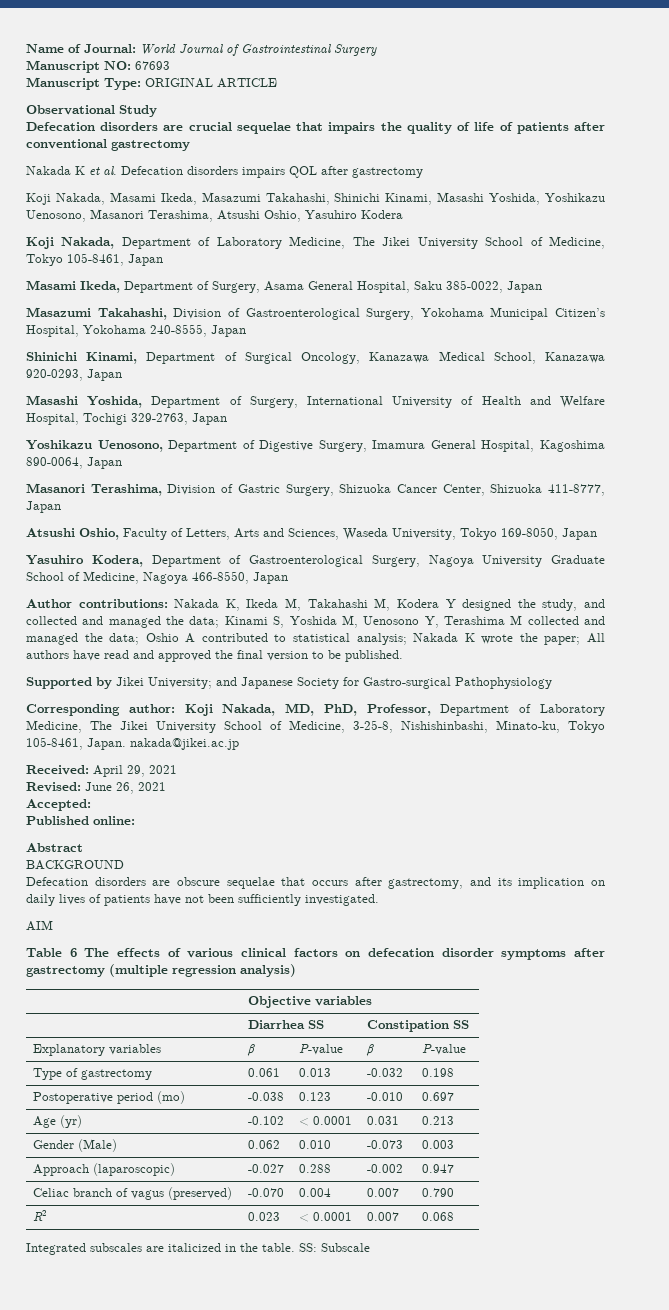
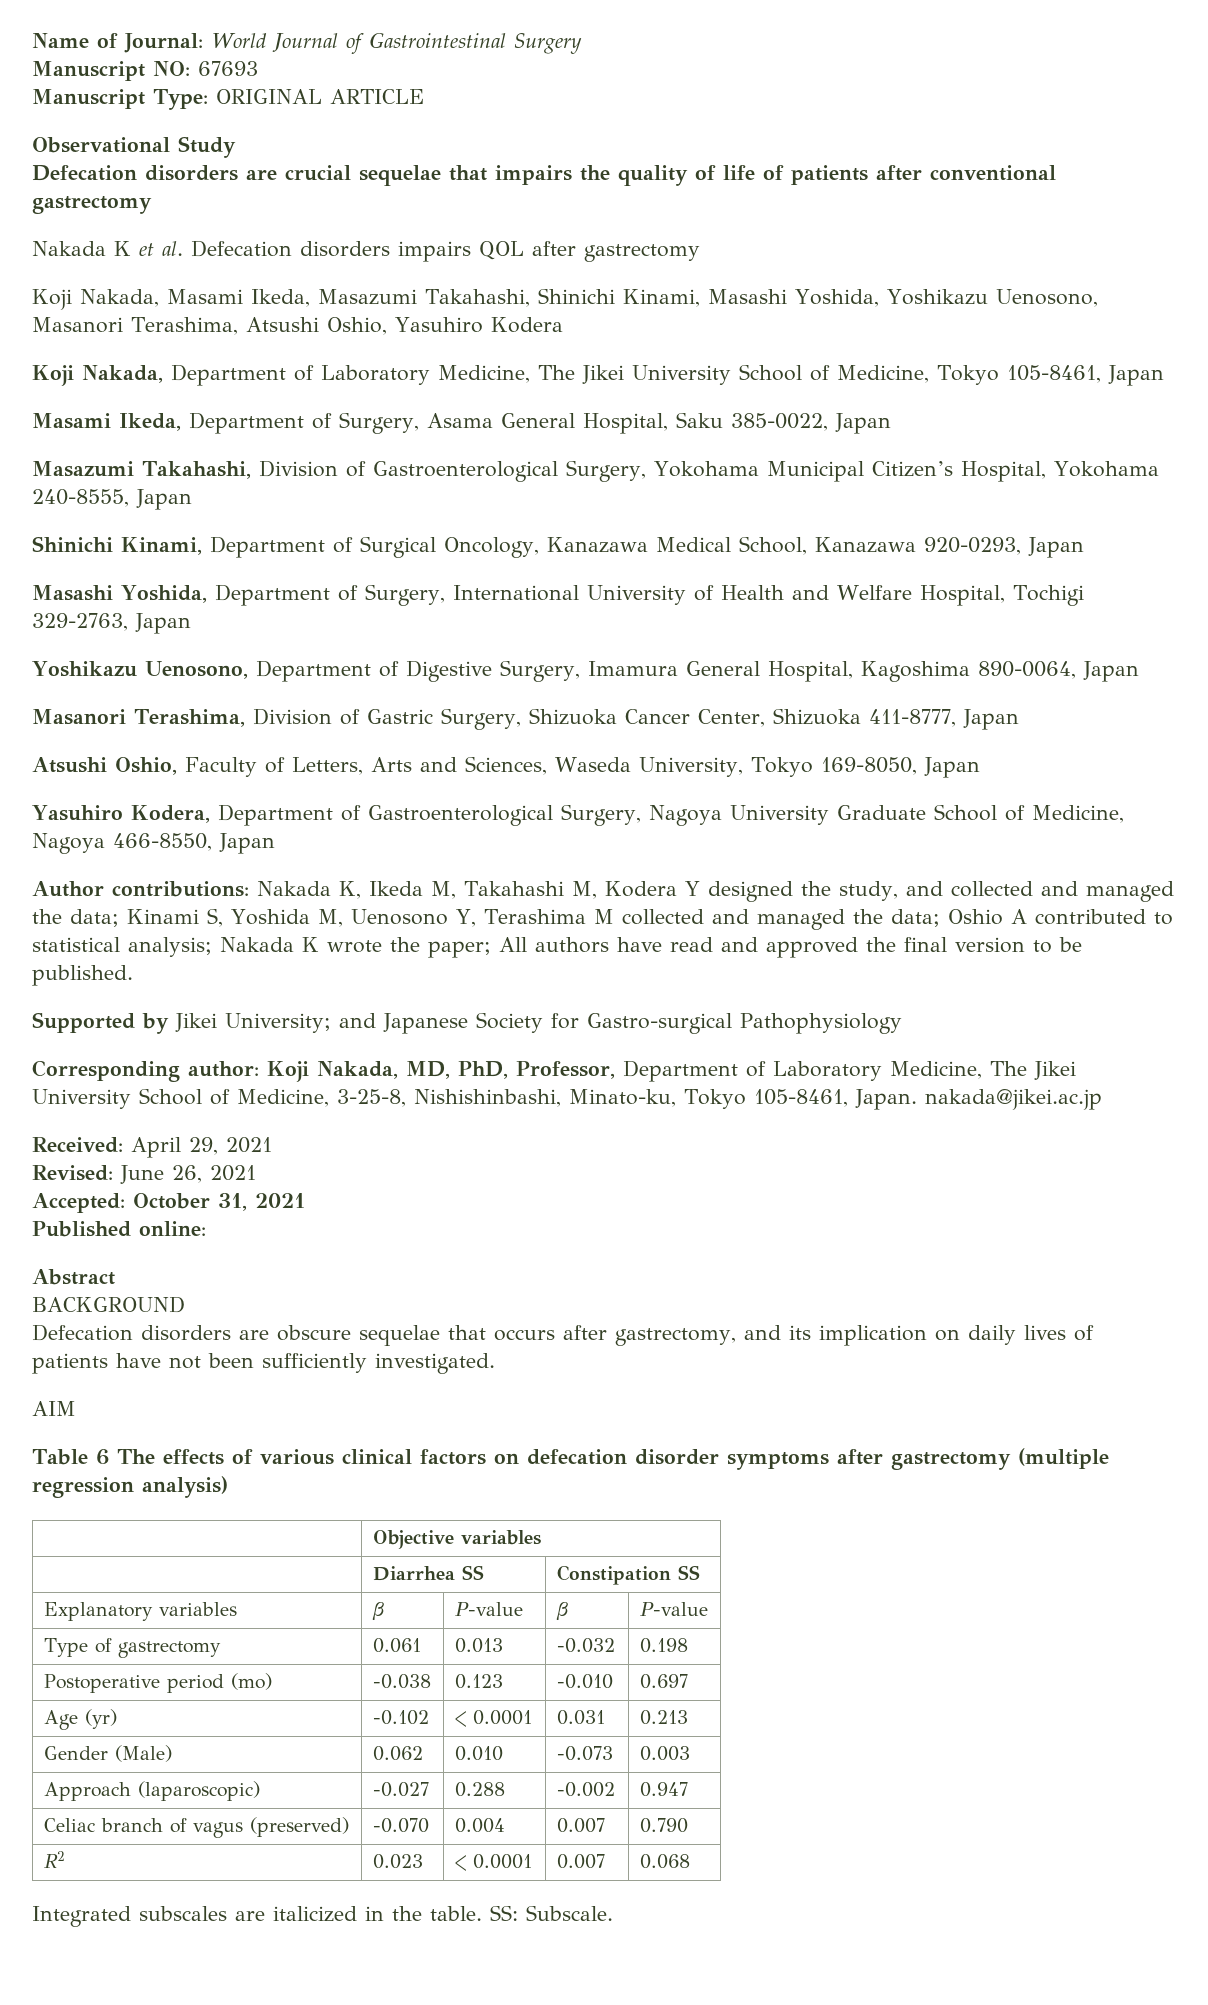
(91, 805) none -> [133,1193,305,1211] October 31, 2021
[321,1243,370,1252] Subscale -> [526,1905,613,1921] Subscale.

